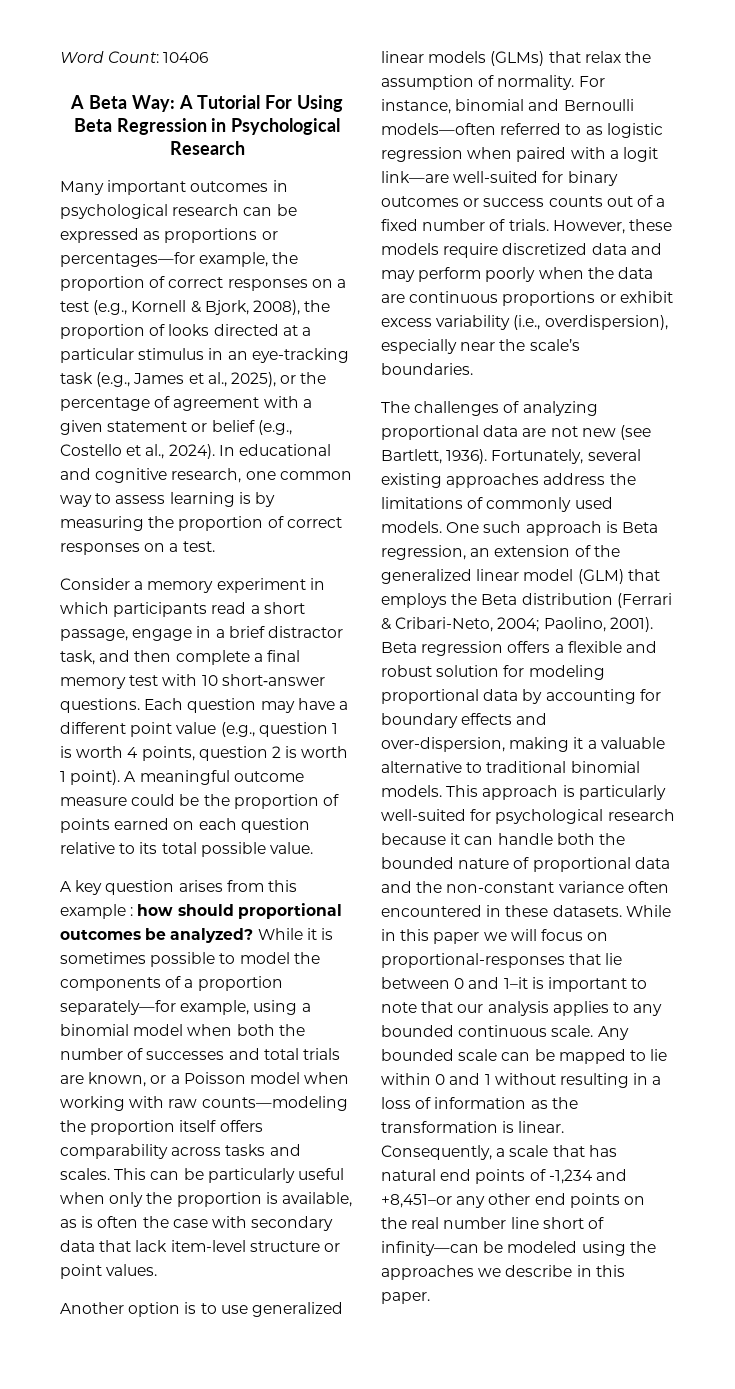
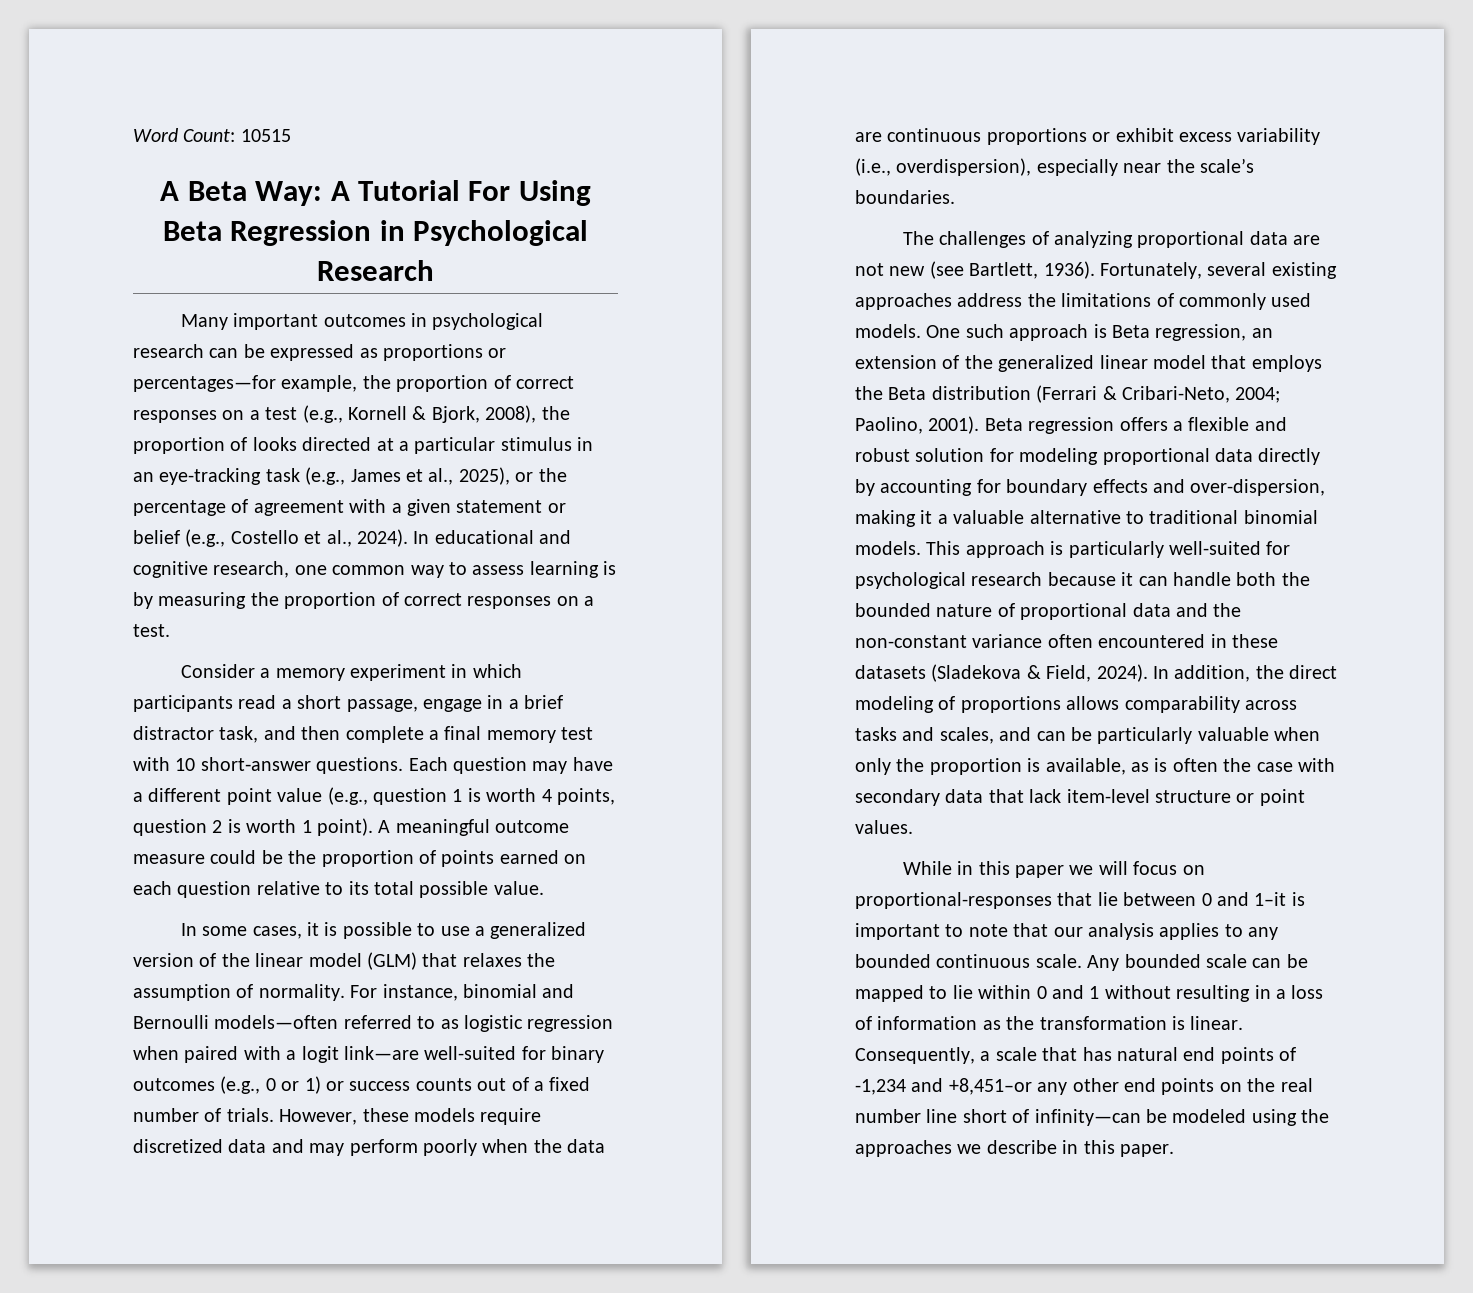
[163,52,209,63] 10406 -> [240,129,291,142] 10515
[60,880,297,895] [60,903,342,919] [60,928,303,943] A key question arises from this example : how should proportional outcomes be analyzed? While -> [180,923,302,939] In some cases,
[60,952,146,964] sometimes -> (338, 929) none
[239,952,320,964] [60,976,283,991] [60,1000,311,1015] [60,1024,305,1036] [60,1048,340,1060] [60,1072,350,1087] [60,1096,348,1111] [60,1120,263,1135] [60,1144,301,1159] [60,1168,344,1183] [60,1192,352,1207] [60,1216,334,1231] [60,1240,340,1252] [60,1264,158,1279] [60,1302,343,1317] [381,51,621,66] model the components of a proportion separately—for example, using a binomial model when both the number of successes and total trials are known, or a Poisson model when working with raw counts—modeling the proportion itself offers comparability across tasks and scales. This can be particularly useful when only the proportion is available, as is often the case with secondary data that lack item-level structure or point values. // Another option is to use generalized linear models (GLMs) that relax -> [440,922,587,939] [133,952,522,970] use a generalized version of the linear model (GLM) that relaxes
(459, 201) none -> [220,1076,321,1094] (e.g., 0 or 1)
[577,569,624,584] (GLM) -> (1206, 362) none
(519, 695) none -> [1258,448,1321,465] directly
[552,905,622,917] datasets. -> [855,664,1338,682] [855,696,1297,713] [855,727,1321,744] [855,758,1335,775] [855,789,1305,806] [855,820,913,834] datasets (Sladekova & Field, 2024). In addition, the direct modeling of proportions allows comparability across tasks and scales, and can be particularly valuable when only the proportion is available, as is often the case with secondary data that lack item-level structure or point values. //

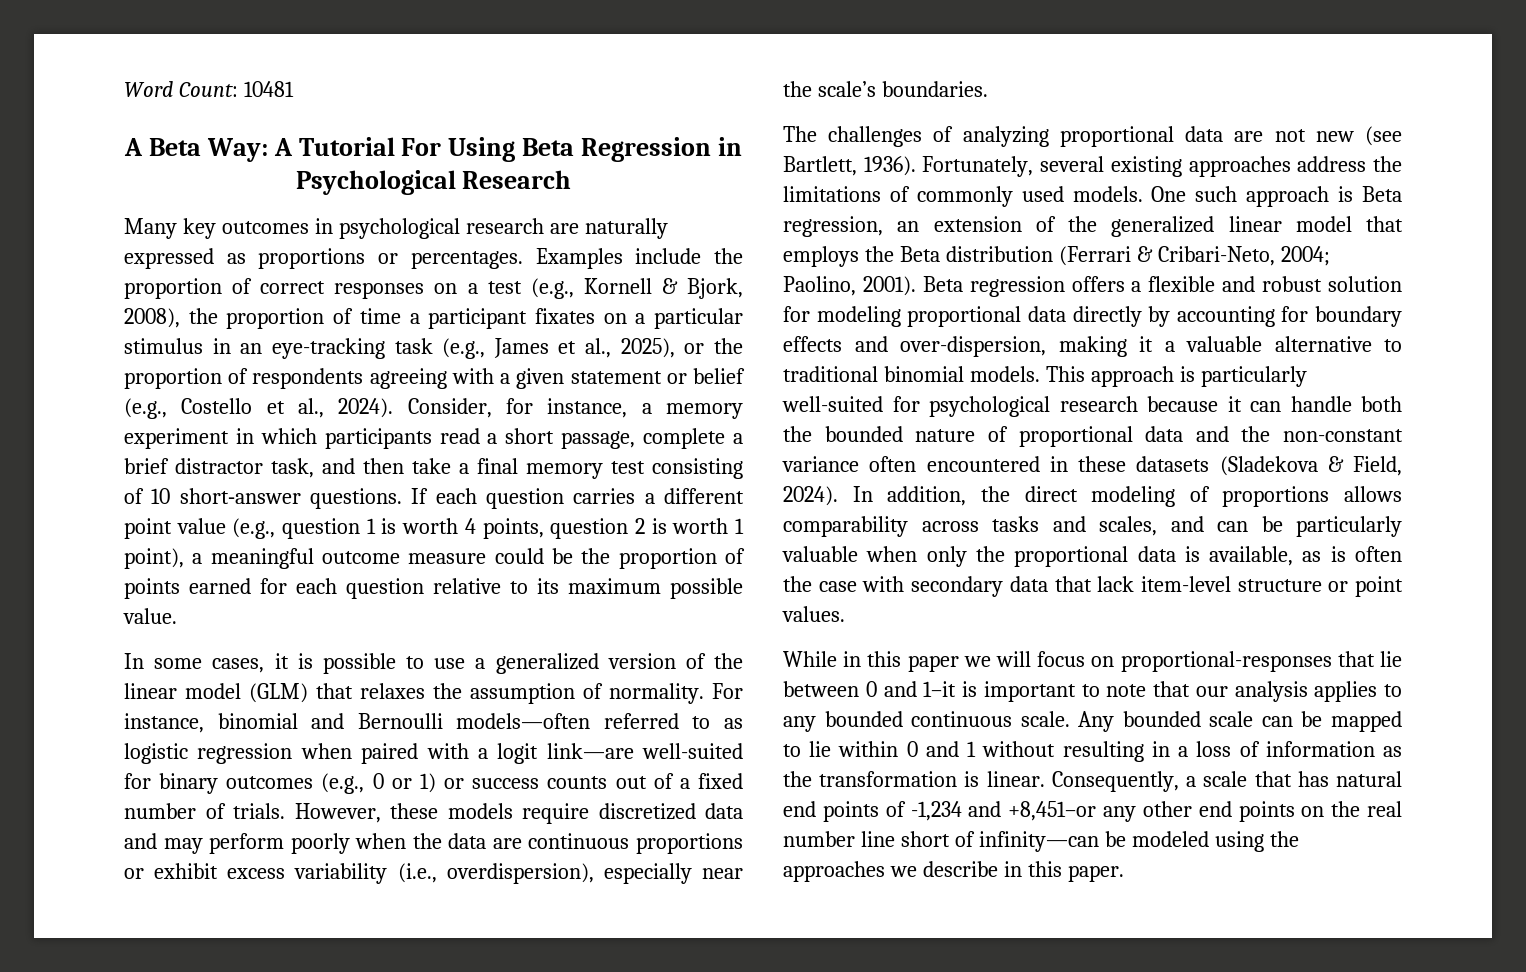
[240,129,291,142] 10515 -> [243,81,294,97] 10481
[233,313,319,330] important -> [182,218,216,239] key
[209,344,265,358] can be -> [549,218,668,239] are naturally
[133,375,358,392] percentages—for example, -> [410,248,702,269] percentages. Examples include
[252,437,394,451] looks directed at -> [359,308,627,329] time a participant fixates on
[133,499,344,516] percentage of agreement -> [124,368,447,389] proportion of respondents agreeing
[413,530,572,544] [133,561,617,578] [133,592,595,609] [133,624,170,637] [180,664,255,678] In educational and cognitive research, one common way to assess learning is by measuring the proportion of correct responses on a test. // Consider -> [407,398,628,418] Consider, for instance,
[423,695,504,712] engage in -> [643,428,726,449] complete
[345,726,424,743] complete -> [412,458,451,474] take
[133,757,170,771] with -> [652,458,743,479] [124,488,144,504] consisting of
[408,757,613,774] Each question may have -> [411,488,636,509] If each question carries
[317,818,391,836] point). A -> [124,548,203,569] point), a
[564,854,587,864] on -> [260,578,287,594] for
[374,881,414,895] total -> [568,578,661,594] maximum
[929,758,1022,775] proportion -> [1014,546,1176,567] proportional data

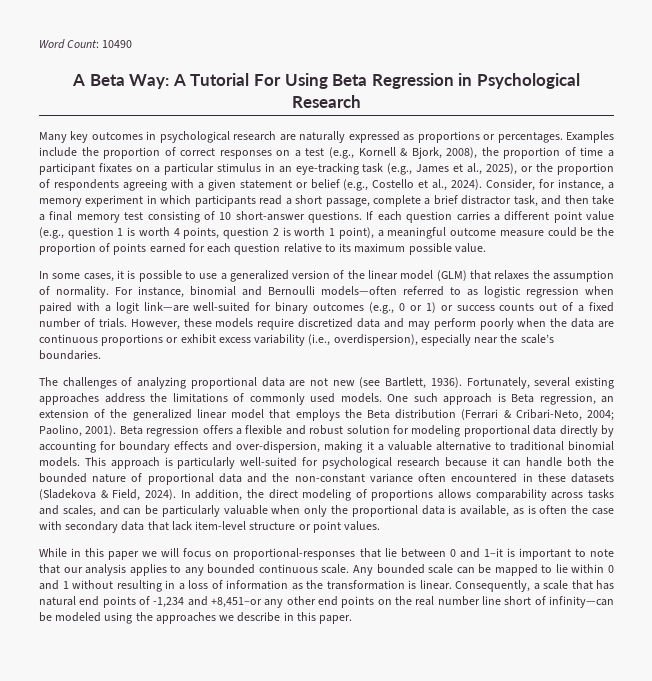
[243,81,294,97] 10481 -> [102,40,133,48] 10490

